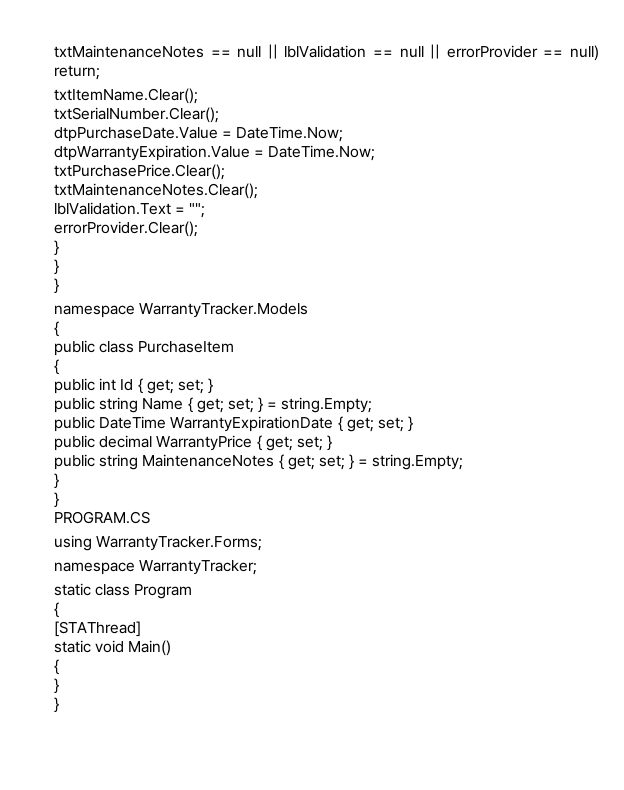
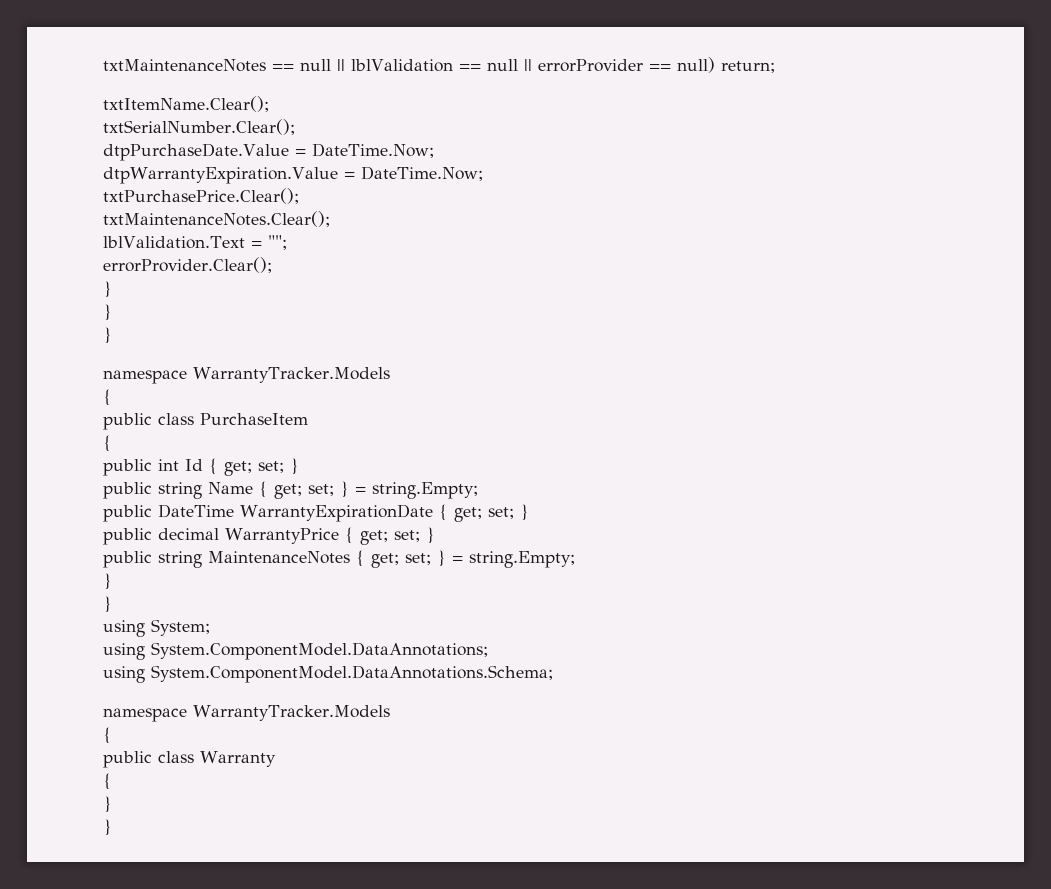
[54,511,150,524] [54,535,263,551] [54,560,258,575] [54,583,193,599] [54,602,59,618] [54,621,141,637] [54,640,172,656] PROGRAM.CS // using WarrantyTracker.Forms; // namespace WarrantyTracker; // static class Program // { // [STAThread] // static void Main() -> [103,619,210,637] [103,642,488,660] [103,665,553,683] [103,705,390,722] [103,727,112,744] [103,751,276,768] using System; // using System.ComponentModel.DataAnnotations; // using System.ComponentModel.DataAnnotations.Schema; // namespace WarrantyTracker.Models // { // public class Warranty

